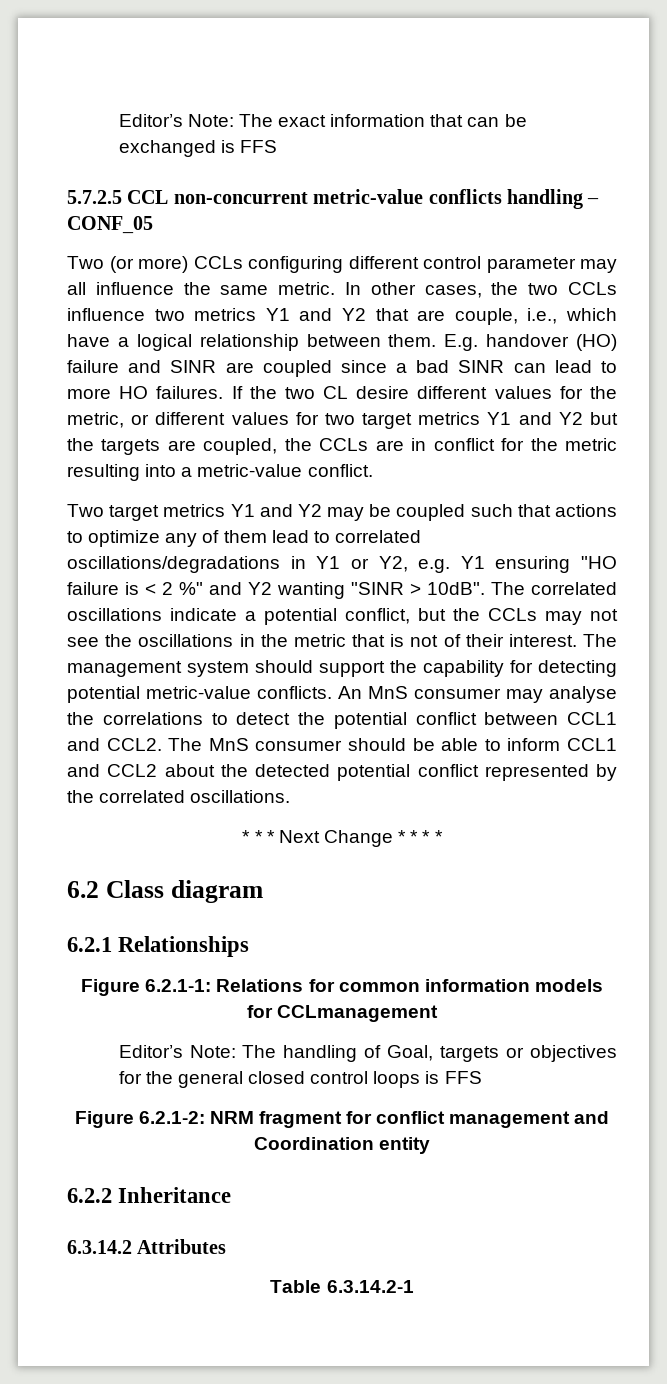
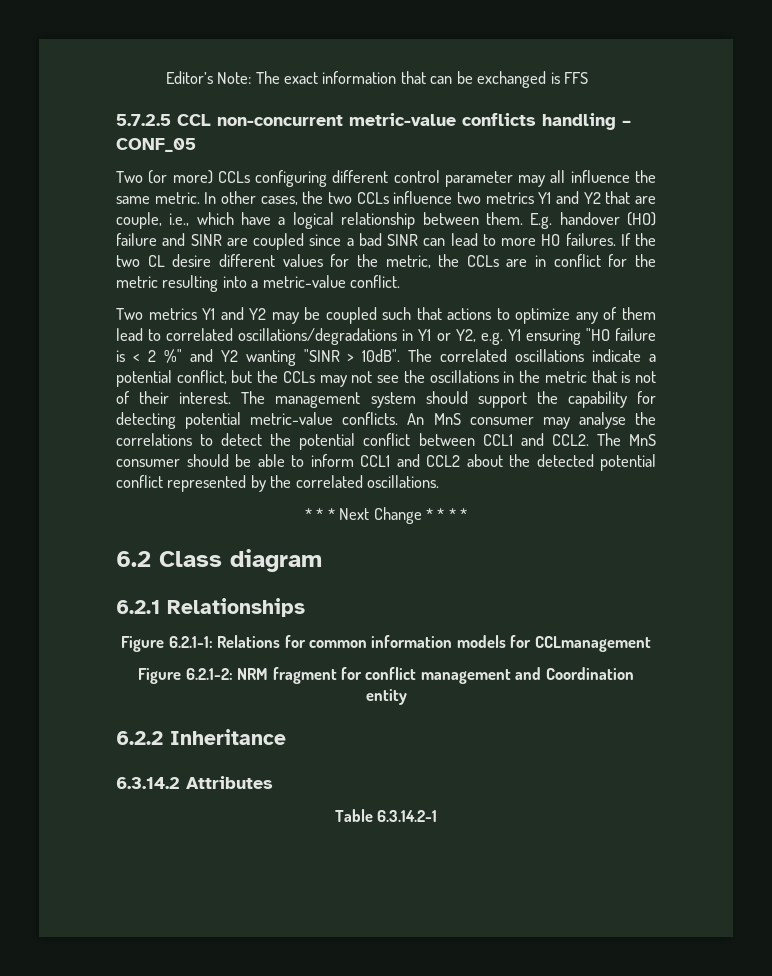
[131,412,618,429] [67,438,278,455] or different values for two target metrics Y1 and Y2 but the targets are coupled, -> (431, 261) none
[109,505,160,521] target -> (143, 314) none
[118,1045,617,1062] [118,1071,482,1088] // Editor’s Note: The handling of Goal, targets or objectives for the general closed control loops is FFS -> (651, 644) none

